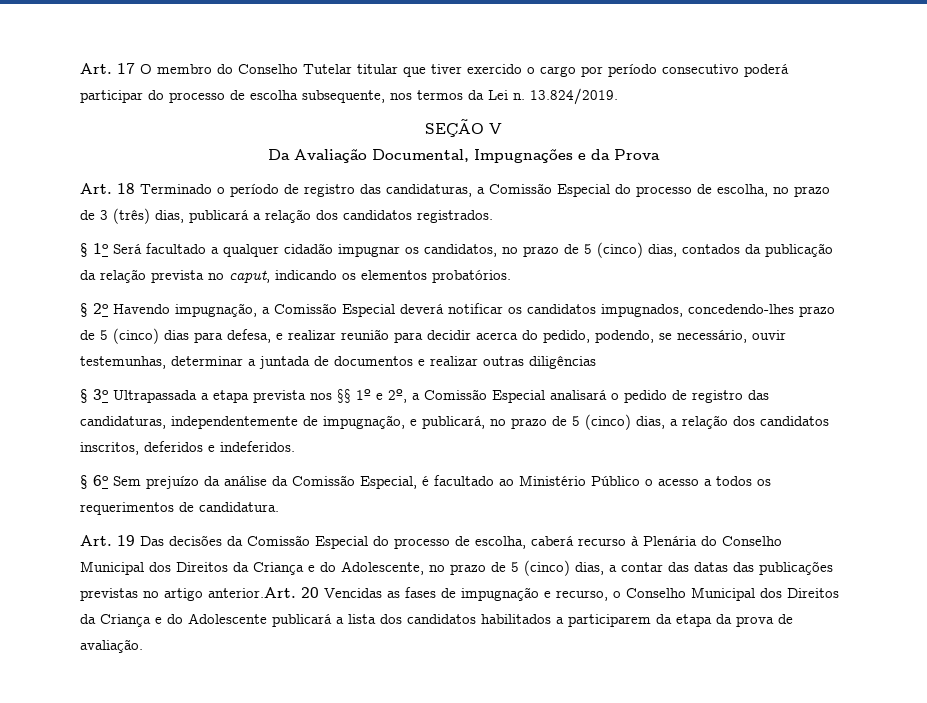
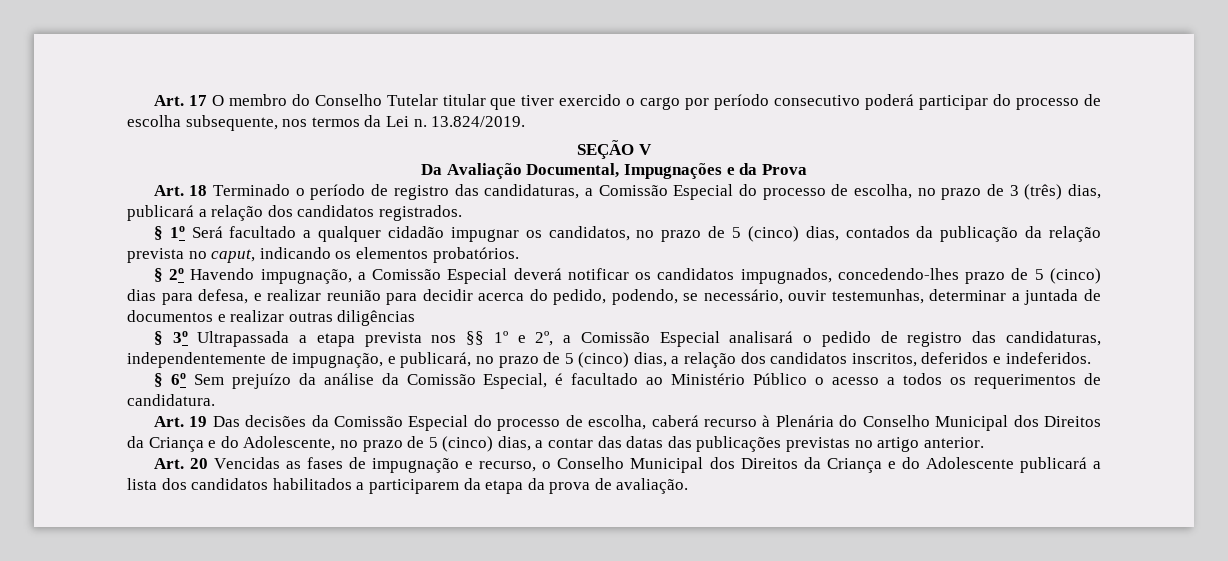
[208,587,296,598] anterior.Art. -> [923,437,984,448] [153,458,184,469] anterior. // Art.

